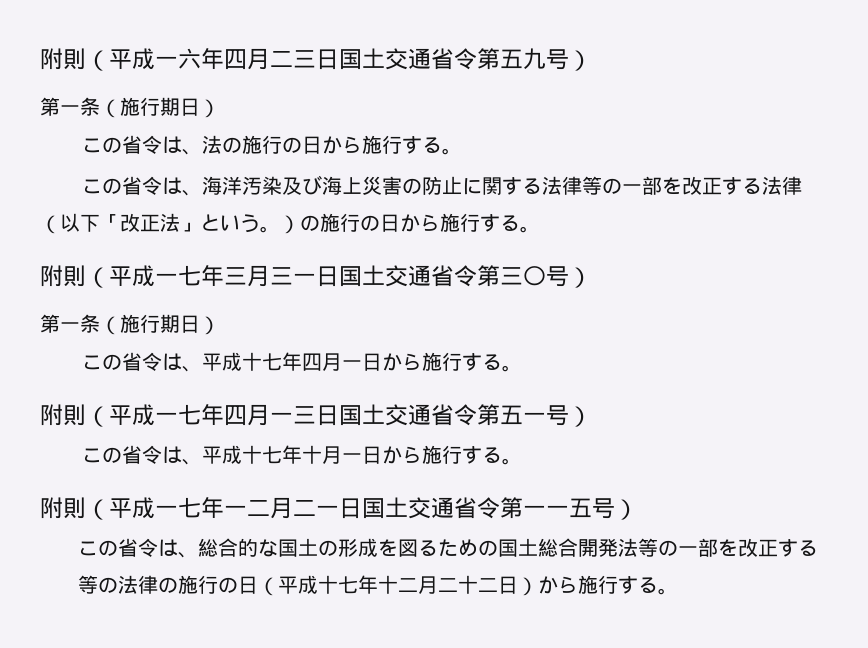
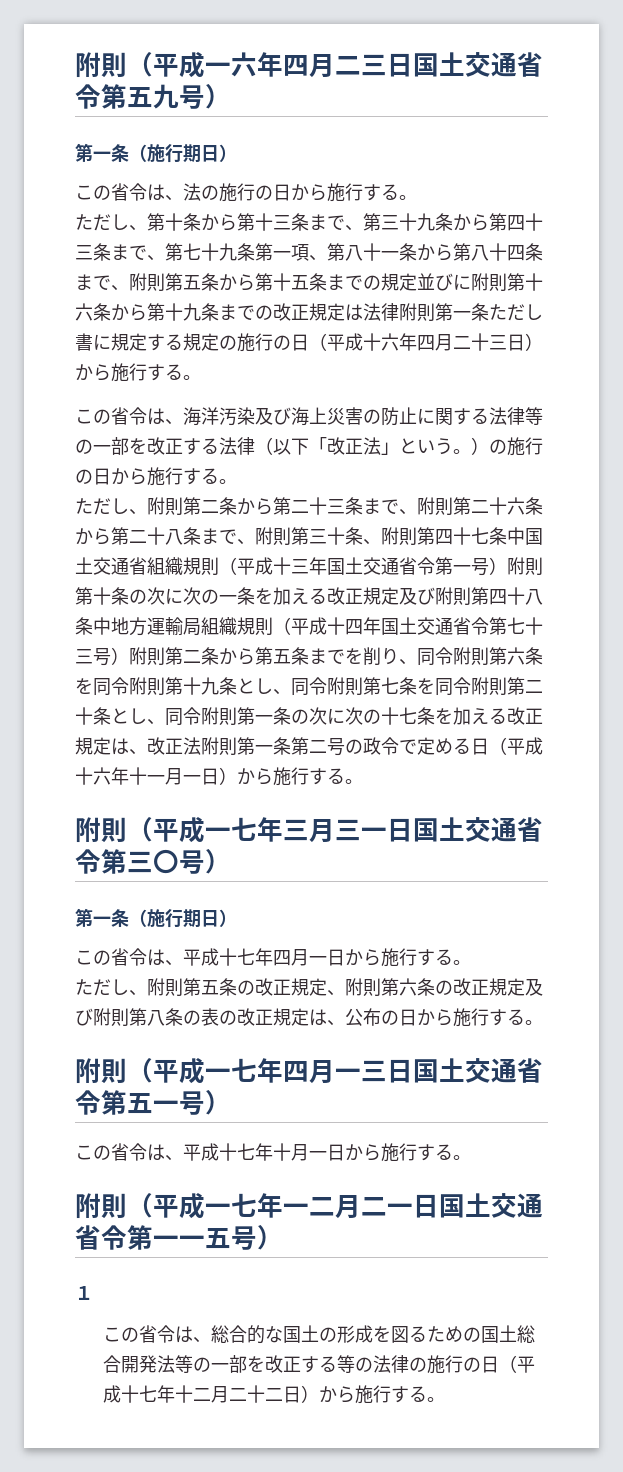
(463, 151) none -> [75,213,543,231] [75,243,543,261] [75,273,543,292] [75,303,543,322] [75,333,543,352] [75,363,201,382] // ただし、第十条から第十三条まで、第三十九条から第四十三条まで、第七十九条第一項、第八十一条から第八十四条まで、附則第五条から第十五条までの規定並びに附則第十六条から第十九条までの改正規定は法律附則第一条ただし書に規定する規定の施行の日（平成十六年四月二十三日）から施行する。
(540, 229) none -> [75,497,543,516] [75,527,543,546] [75,557,543,576] [75,587,543,606] [75,617,543,636] [75,647,543,666] [75,677,543,696] [75,707,543,726] [75,737,543,756] [75,767,363,786] // ただし、附則第二条から第二十三条まで、附則第二十六条から第二十八条まで、附則第三十条、附則第四十七条中国土交通省組織規則（平成十三年国土交通省令第一号）附則第十条の次に次の一条を加える改正規定及び附則第四十八条中地方運輸局組織規則（平成十四年国土交通省令第七十三号）附則第二条から第五条までを削り、同令附則第六条を同令附則第十九条とし、同令附則第七条を同令附則第二十条とし、同令附則第一条の次に次の十七条を加える改正規定は、改正法附則第一条第二号の政令で定める日（平成十六年十一月一日）から施行する。
(523, 368) none -> [75,978,543,997] [75,1008,543,1027] // ただし、附則第五条の改正規定、附則第六条の改正規定及び附則第八条の表の改正規定は、公布の日から施行する。
(638, 509) none -> [75,1286,93,1300] // １

